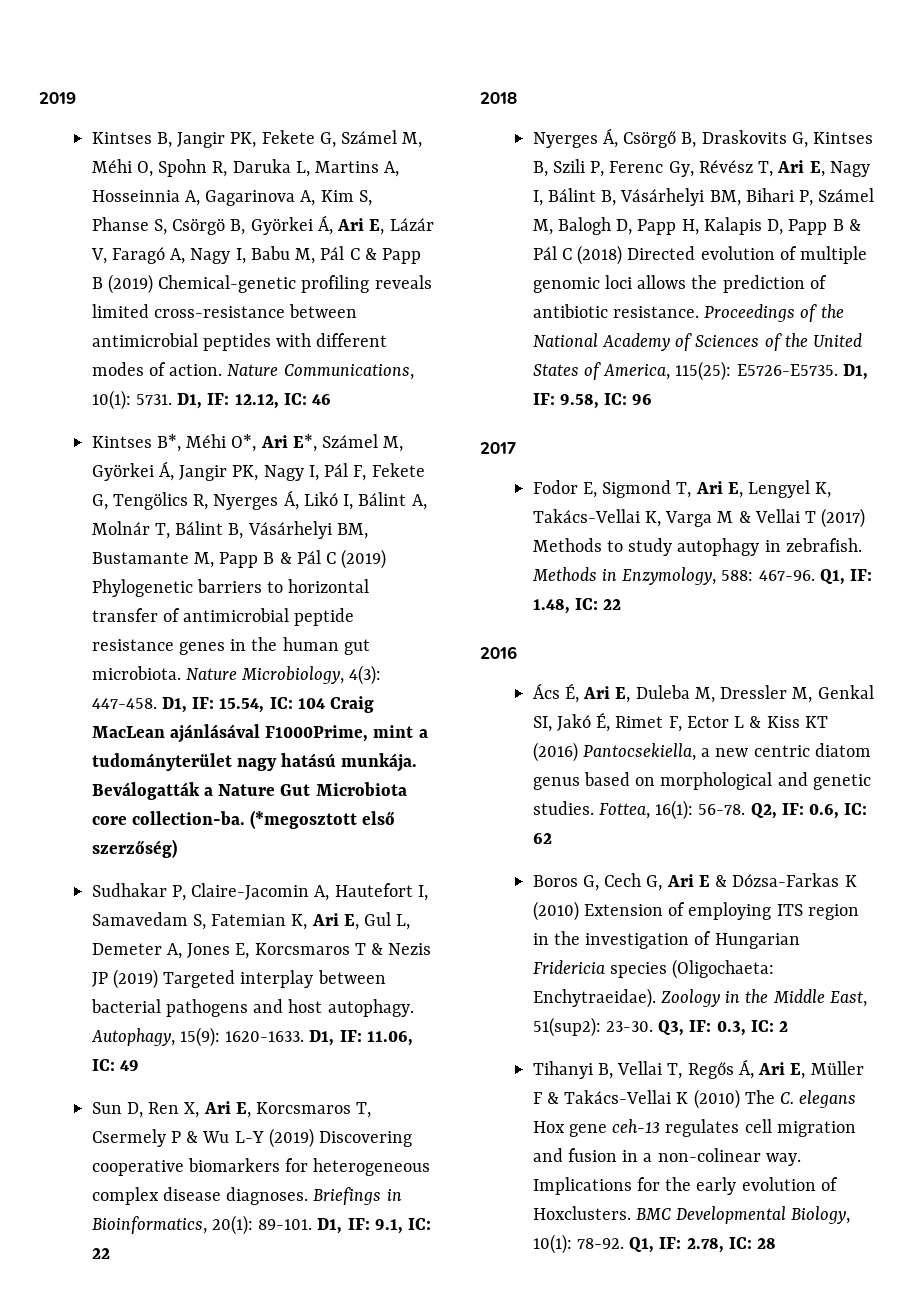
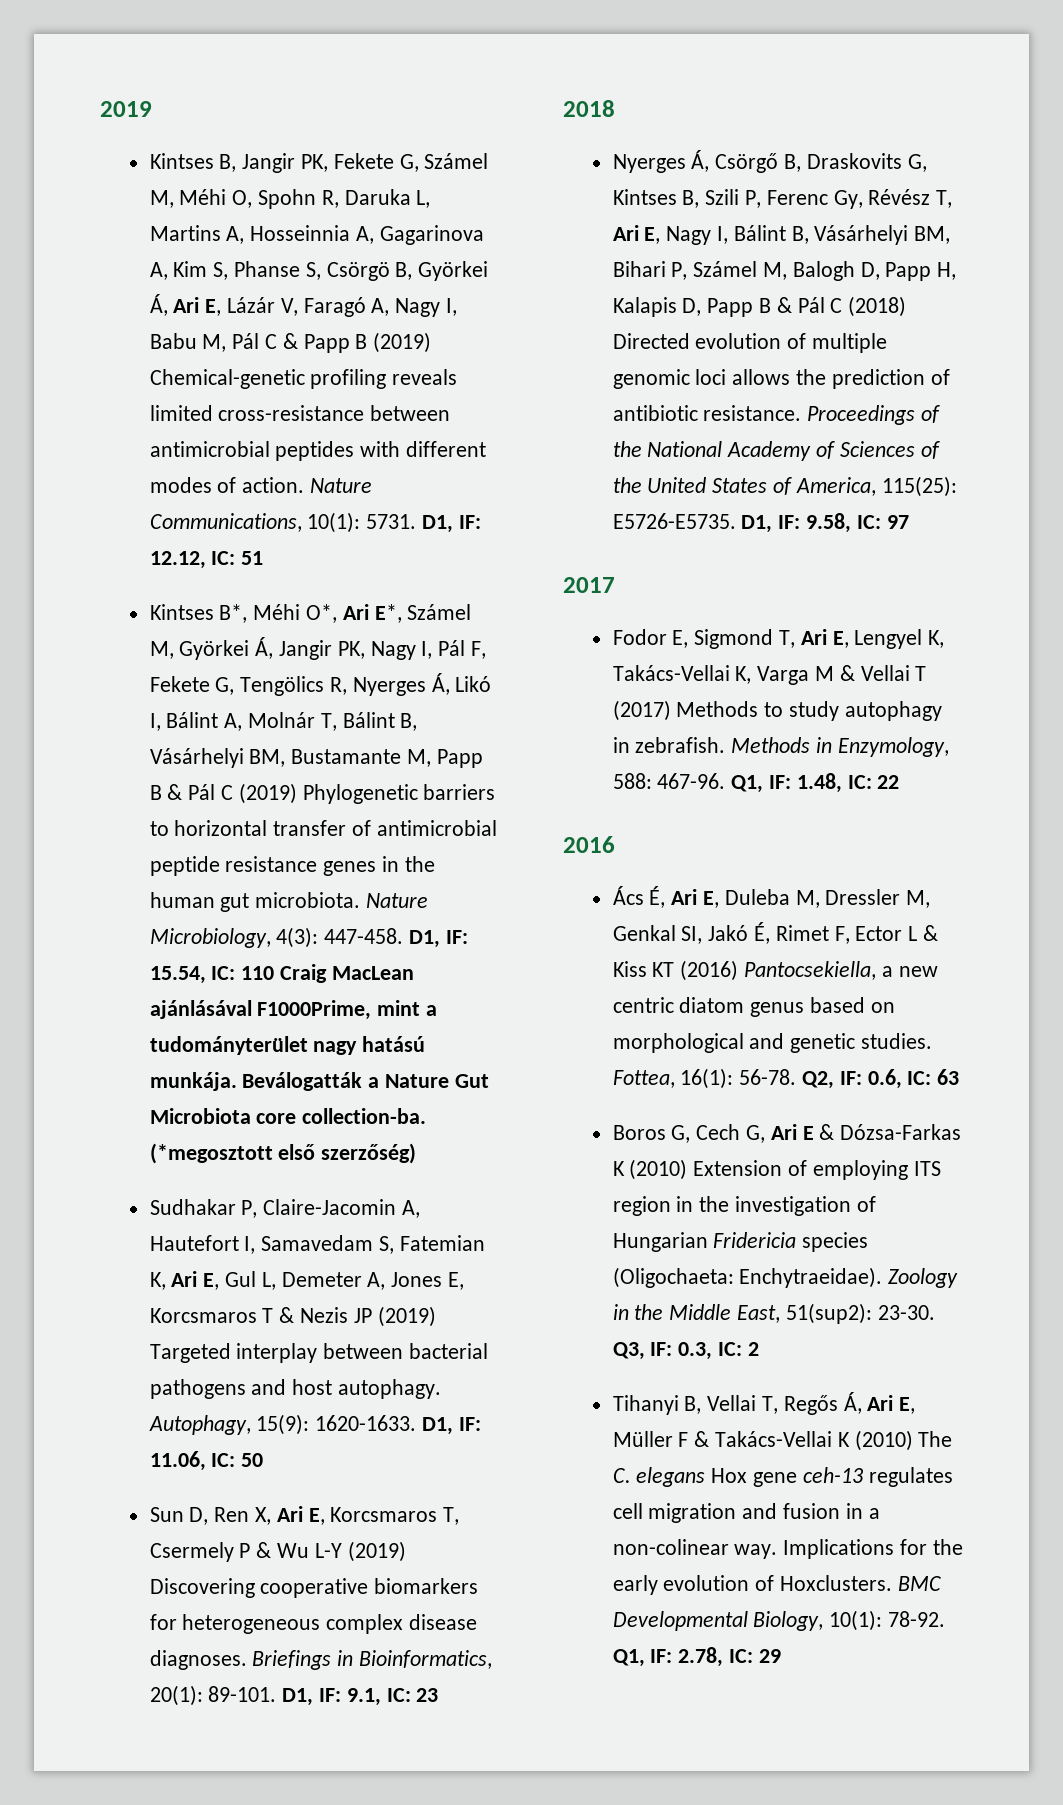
[312,394,332,405] 46 -> [241,551,264,565] 51
[297,698,325,709] 104 -> [241,966,275,980] 110
[119,1060,139,1071] 49 -> [241,1453,264,1467] 50
[91,1248,110,1259] 22 -> [416,1688,439,1702] 23
[632,394,653,405] 96 -> [886,515,909,529] 97
[532,833,552,844] 62 -> [937,1069,960,1085] 63
[757,1238,777,1249] 28 -> [758,1649,781,1663] 29

